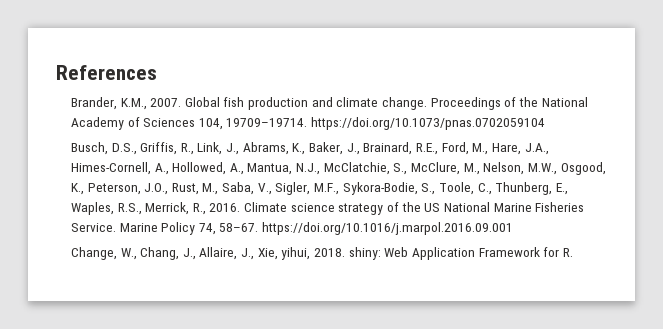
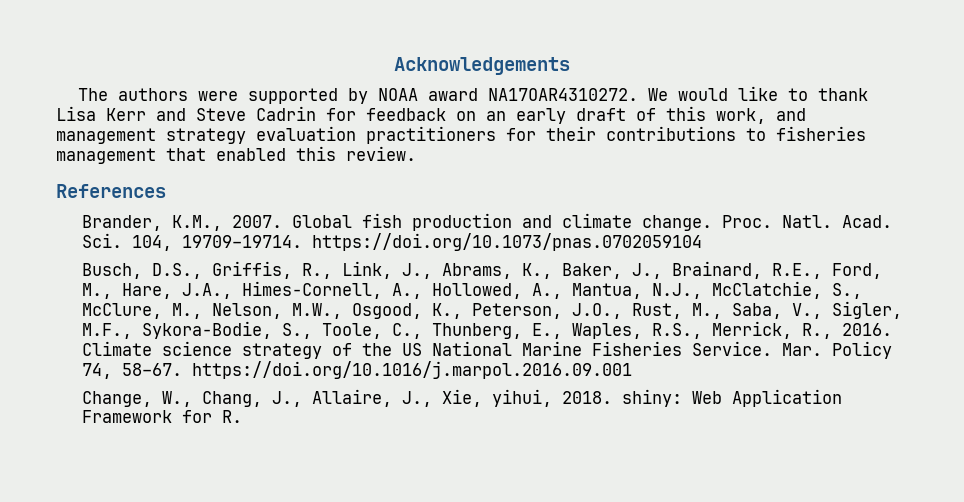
(56, 72) none -> [394,57,570,75] [77,86,868,104] [56,106,806,124] [56,126,866,144] [56,146,416,164] Acknowledgements // The authors were supported by NOAA award NA17OAR4310272. We would like to thank Lisa Kerr and Steve Cadrin for feedback on an early draft of this work, and management strategy evaluation practitioners for their contributions to fisheries management that enabled this review. //
[430,97,588,110] [70,117,196,130] Proceedings of the National Academy of Sciences -> [721,215,892,228] [81,233,122,248] Proc. Natl. Acad. Sci.
[119,223,158,232] Marine -> [781,343,822,356] Mar.

